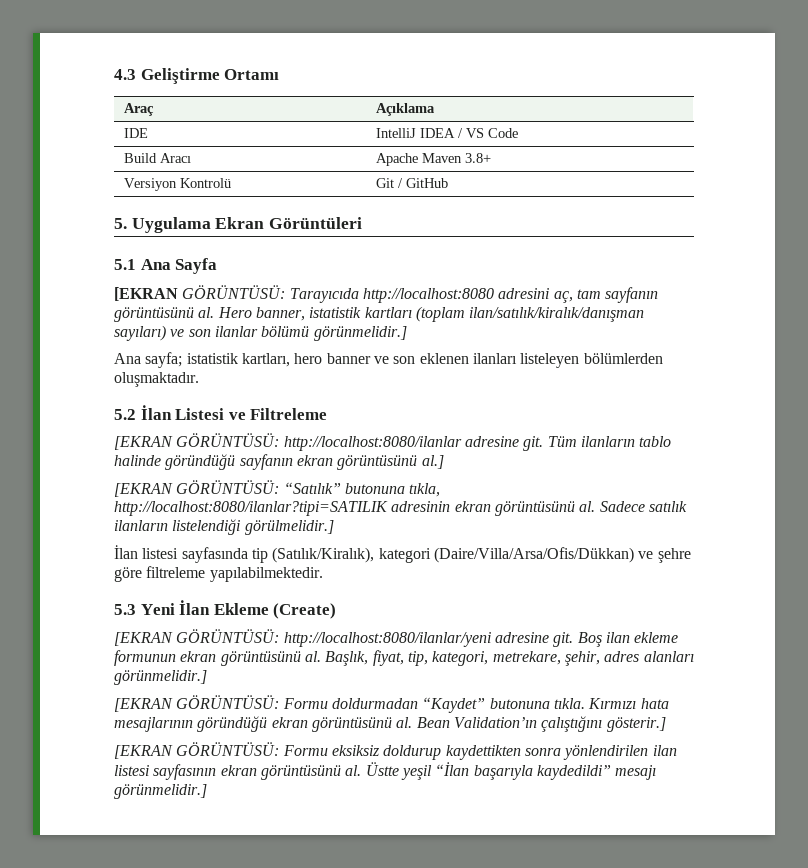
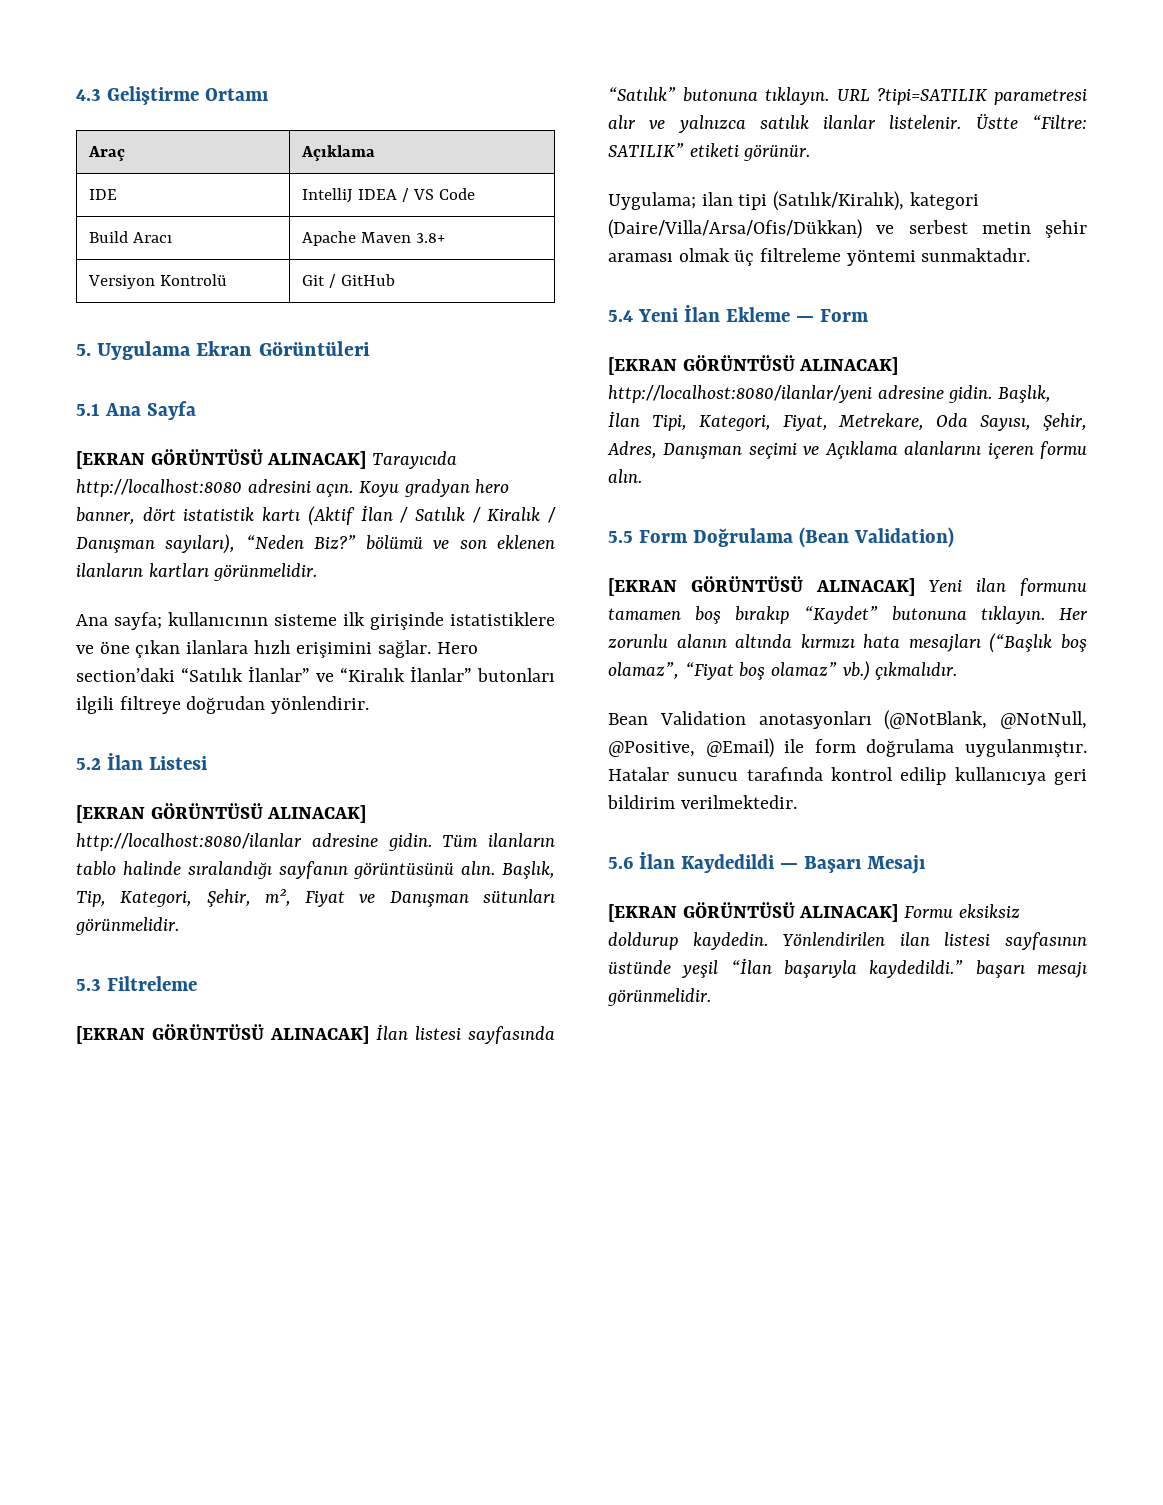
[182,285,286,299] GÖRÜNTÜSÜ: -> [150,449,367,469] GÖRÜNTÜSÜ ALINACAK]
[553,287,659,303] [114,306,645,322] [114,325,407,341] [114,352,663,368] [114,372,199,387] aç, tam sayfanın görüntüsünü al. Hero banner, istatistik kartları (toplam ilan/satılık/kiralık/danışman sayıları) ve son ilanlar bölümü görünmelidir.] // Ana sayfa; istatistik kartları, hero banner ve son eklenen ilanları listeleyen bölümlerden oluşmaktadır. -> [316,479,510,497] [76,505,556,526] [76,534,555,554] [76,563,318,581] [76,612,555,630] [76,640,478,658] [76,666,555,682] [76,696,370,714] açın. Koyu gradyan hero banner, dört istatistik kartı (Aktif İlan / Satılık / Kiralık / Danışman sayıları), “Neden Biz?” bölümü ve son eklenen ilanların kartları görünmelidir. // Ana sayfa; kullanıcının sisteme ilk girişinde istatistiklere ve öne çıkan ilanlara hızlı erişimini sağlar. Hero section’daki “Satılık İlanlar” ve “Kiralık İlanlar” butonları ilgili filtreye doğrudan yönlendirir.
[228,408,328,420] [114,433,280,450] ve Filtreleme // [EKRAN GÖRÜNTÜSÜ: -> [76,803,367,823] // [EKRAN GÖRÜNTÜSÜ ALINACAK]
[523,436,544,451] git. -> [387,833,432,851] gidin.
[165,454,444,470] [114,480,441,497] [114,501,687,516] [114,519,334,535] [114,545,691,563] [114,566,323,582] [114,604,136,615] göründüğü sayfanın ekran görüntüsünü al.] // [EKRAN GÖRÜNTÜSÜ: “Satılık” butonuna tıkla, http://localhost:8080/ilanlar?tipi=SATILIK adresinin ekran görüntüsünü al. Sadece satılık ilanların listelendiği görülmelidir.] // İlan listesi sayfasında tip (Satılık/Kiralık), kategori (Daire/Villa/Arsa/Ofis/Dükkan) ve şehre göre filtreleme yapılabilmektedir. // 5.3 -> [187,861,555,879] [76,889,555,907] [75,917,179,935] [76,976,197,991] [76,1024,555,1044] [608,87,1087,105] [608,113,1087,133] [608,143,811,161] [608,191,979,211] [608,219,1087,239] [608,248,1031,266] [608,310,633,322] sıralandığı sayfanın görüntüsünü alın. Başlık, Tip, Kategori, Şehir, m², Fiyat ve Danışman sütunları görünmelidir. // 5.3 Filtreleme // [EKRAN GÖRÜNTÜSÜ ALINACAK] İlan listesi sayfasında “Satılık” butonuna tıklayın. URL ?tipi=SATILIK parametresi alır ve yalnızca satılık ilanlar listelenir. Üstte “Filtre: SATILIK” etiketi görünür. // Uygulama; ilan tipi (Satılık/Kiralık), kategori (Daire/Villa/Arsa/Ofis/Dükkan) ve serbest metin şehir araması olmak üç filtreleme yöntemi sunmaktadır. // 5.4
[273,603,337,619] [114,629,679,647] [114,650,694,666] [114,670,207,685] [114,695,669,713] [114,716,666,732] [114,742,280,759] (Create) // [EKRAN GÖRÜNTÜSÜ: http://localhost:8080/ilanlar/yeni adresine git. Boş ilan ekleme formunun ekran görüntüsünü al. Başlık, fiyat, tip, kategori, metrekare, şehir, adres alanları görünmelidir.] // [EKRAN GÖRÜNTÜSÜ: Formu doldurmadan “Kaydet” butonuna tıkla. Kırmızı hata mesajlarının göründüğü ekran görüntüsünü al. Bean Validation’ın çalıştığını gösterir.] // [EKRAN GÖRÜNTÜSÜ: -> [795,309,869,322] [608,355,899,375] [608,385,1052,403] [608,411,1087,431] [607,441,1087,459] [608,469,642,483] [608,527,954,548] [608,576,1087,596] [608,606,1088,624] [608,633,1087,653] [608,661,958,681] [608,710,1087,730] [608,738,1087,758] [608,767,1087,785] [607,795,797,809] [608,852,925,874] [608,902,899,922] — Form // [EKRAN GÖRÜNTÜSÜ ALINACAK] http://localhost:8080/ilanlar/yeni adresine gidin. Başlık, İlan Tipi, Kategori, Fiyat, Metrekare, Oda Sayısı, Şehir, Adres, Danışman seçimi ve Açıklama alanlarını içeren formu alın. // 5.5 Form Doğrulama (Bean Validation) // [EKRAN GÖRÜNTÜSÜ ALINACAK] Yeni ilan formunu tamamen boş bırakıp “Kaydet” butonuna tıklayın. Her zorunlu alanın altında kırmızı hata mesajları (“Başlık boş olamaz”, “Fiyat boş olamaz” vb.) çıkmalıdır. // Bean Validation anotasyonları (@NotBlank, @NotNull, @Positive, @Email) ile form doğrulama uygulanmıştır. Hatalar sunucu tarafında kontrol edilip kullanıcıya geri bildirim verilmektedir. // 5.6 İlan Kaydedildi — Başarı Mesajı // [EKRAN GÖRÜNTÜSÜ ALINACAK]
[445,745,677,760] [114,762,657,780] [114,784,207,799] kaydettikten sonra yönlendirilen ilan listesi sayfasının ekran görüntüsünü al. Üstte yeşil “İlan başarıyla kaydedildi” mesajı görünmelidir.] -> [692,932,1087,950] [608,958,1087,978] [607,988,711,1006] kaydedin. Yönlendirilen ilan listesi sayfasının üstünde yeşil “İlan başarıyla kaydedildi.” başarı mesajı görünmelidir.

